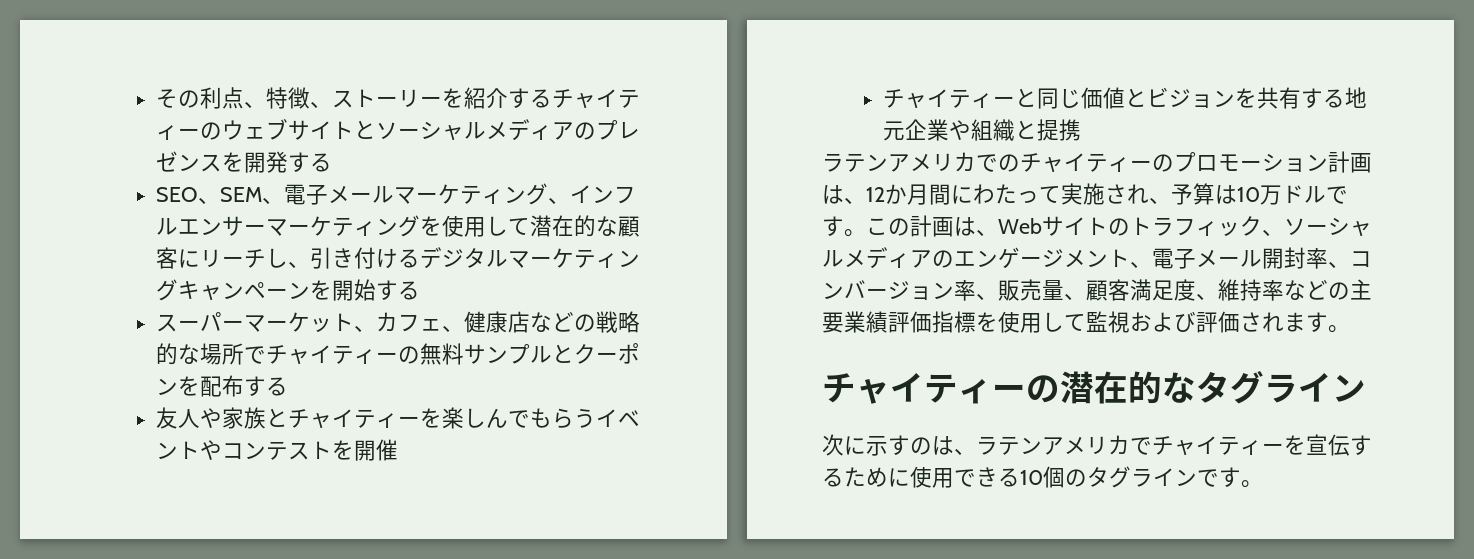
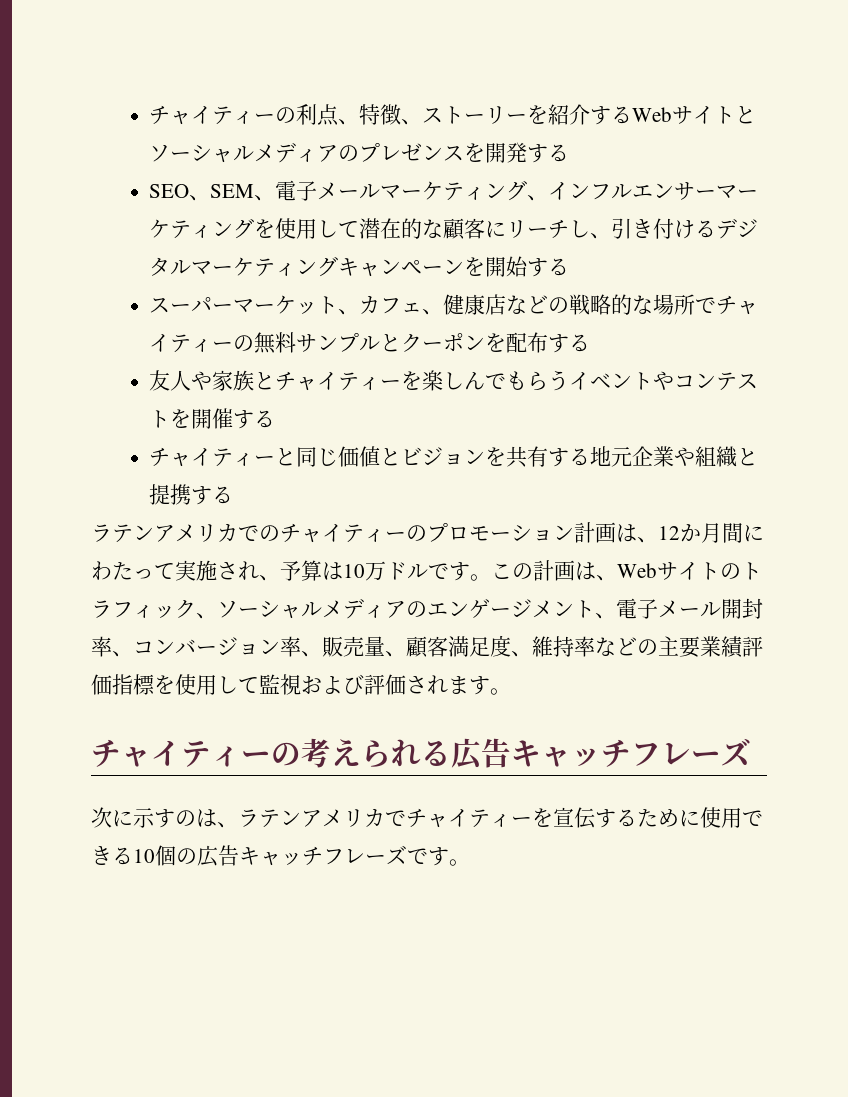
[156,89,179,108] そ -> [149,105,276,125] チャイティー
[552,89,641,109] [156,119,289,140] チャイティーのウェブ -> [632,107,673,122] Web
(399, 450) none -> [233,410,276,429] する
(1082, 130) none -> [191,486,234,505] する
[1060,371,1366,404] 潜在的なタグライン -> [301,738,751,770] 考えられる広告キャッチフレーズ
[1087,466,1197,488] タグライン -> [197,845,407,867] 広告キャッチフレーズ

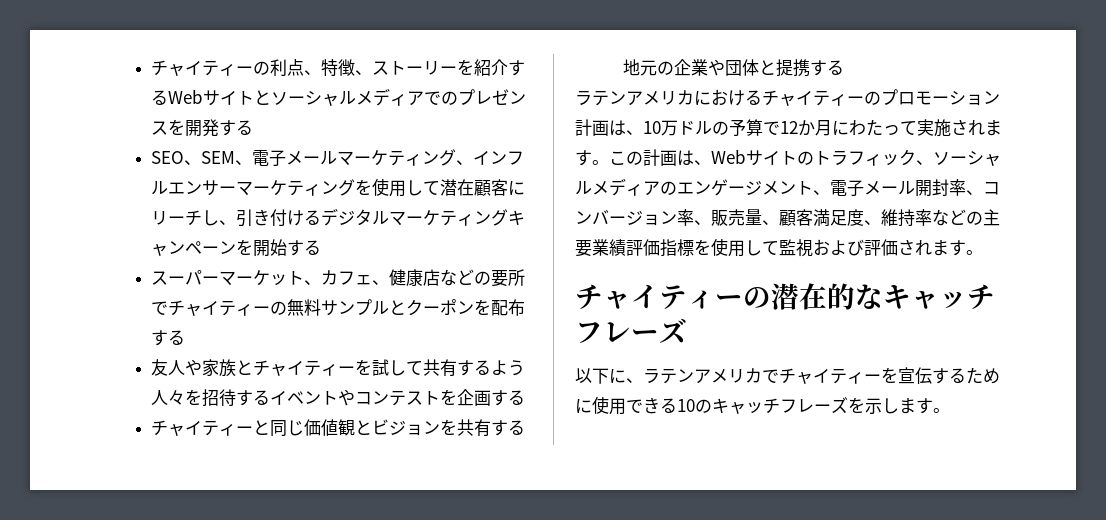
(339, 153) none -> [423,91,441,105] で
[401,218,444,239] 的な -> (474, 187) none
[569,294,675,315] 戦略的な場 -> [490,270,508,287] 要
[422,370,570,391] 楽しんでもらう -> [371,359,525,377] [150,389,270,407] 試して共有するよう人々を招待する
[191,408,234,429] 開催 -> [456,389,491,406] 企画
(381, 456) none -> [337,419,355,436] 観
[632,446,738,467] 企業や組織 -> [656,59,759,76] の企業や団体
[238,525,280,541] での -> [694,89,762,106] における
(658, 540) none -> [643,119,780,136] 10万ドルの予算で
[722,523,743,543] 間 -> (832, 128) none
[259,560,449,581] 、予算は10万ドルで -> [985,120,1002,136] ま
[301,738,511,770] 考えられる広告 -> [771,283,883,310] 潜在的な
[91,807,217,828] 次に示すのは -> [575,368,626,384] 以下に
[155,845,428,867] 個の広告キャッチフレーズで -> [695,397,916,414] のキャッチフレーズを示しま

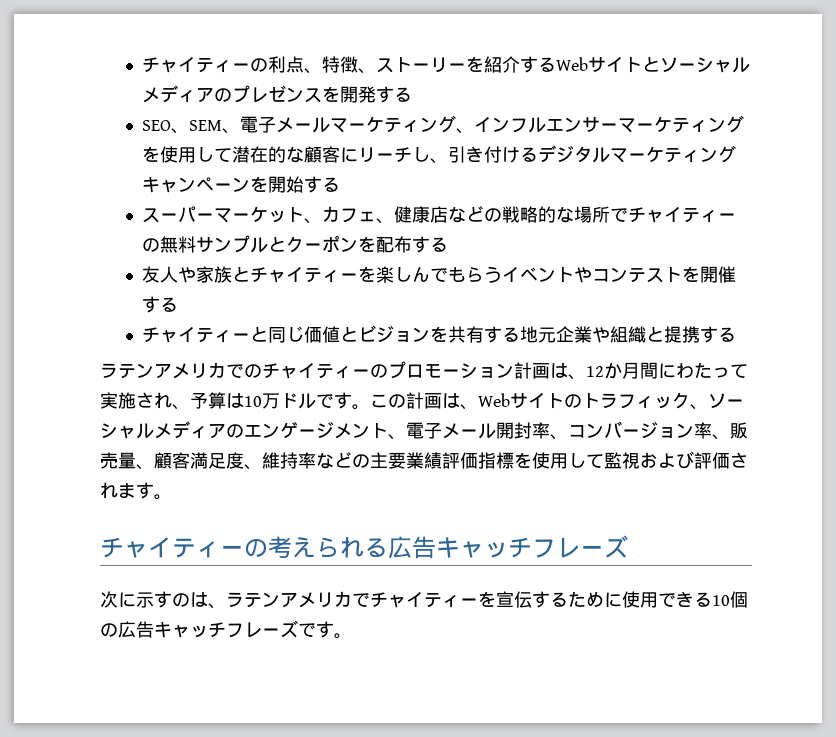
[423,91,441,105] で -> (215, 95) none
(474, 187) none -> [268,146,305,163] 的な
[490,270,508,287] 要 -> [502,206,593,223] 戦略的な場
[371,359,525,377] [150,389,270,407] 試して共有するよう人々を招待する -> [376,266,503,283] 楽しんでもらう
[456,389,491,406] 企画 -> [700,266,737,283] 開催
[337,419,355,436] 観 -> (341, 334) none
[656,59,759,76] の企業や団体 -> [556,326,647,343] 企業や組織
[694,89,762,106] における -> [226,364,262,378] での
[643,119,780,136] 10万ドルの予算で -> (586, 377) none
(832, 128) none -> [640,362,658,379] 間
[985,120,1002,136] ま -> [172,392,334,410] 、予算は10万ドルで
[771,283,883,310] 潜在的な -> [268,536,436,559] 考えられる広告
[575,368,626,384] 以下に -> [100,591,208,608] 次に示すのは
[695,397,916,414] のキャッチフレーズを示しま -> [730,591,748,608] [100,620,316,638] 個の広告キャッチフレーズで

